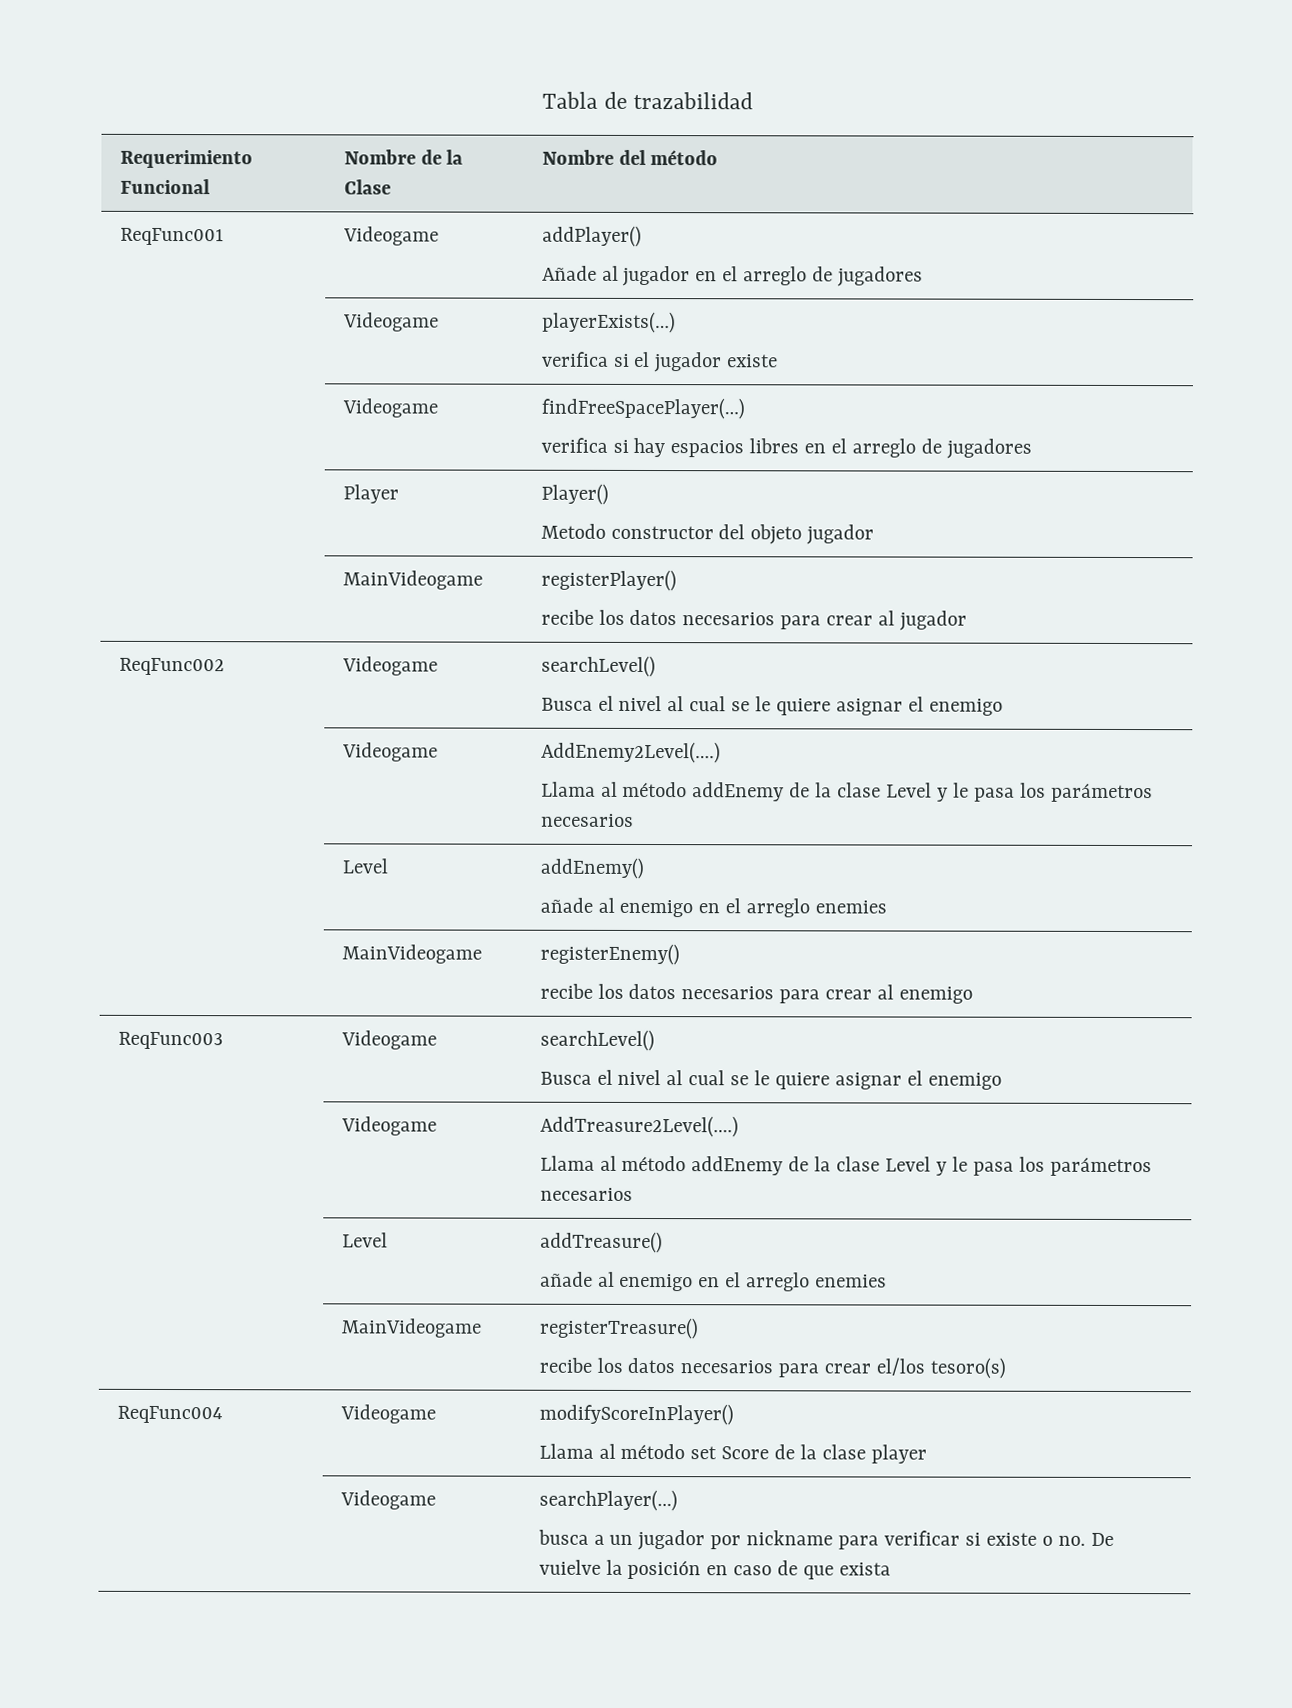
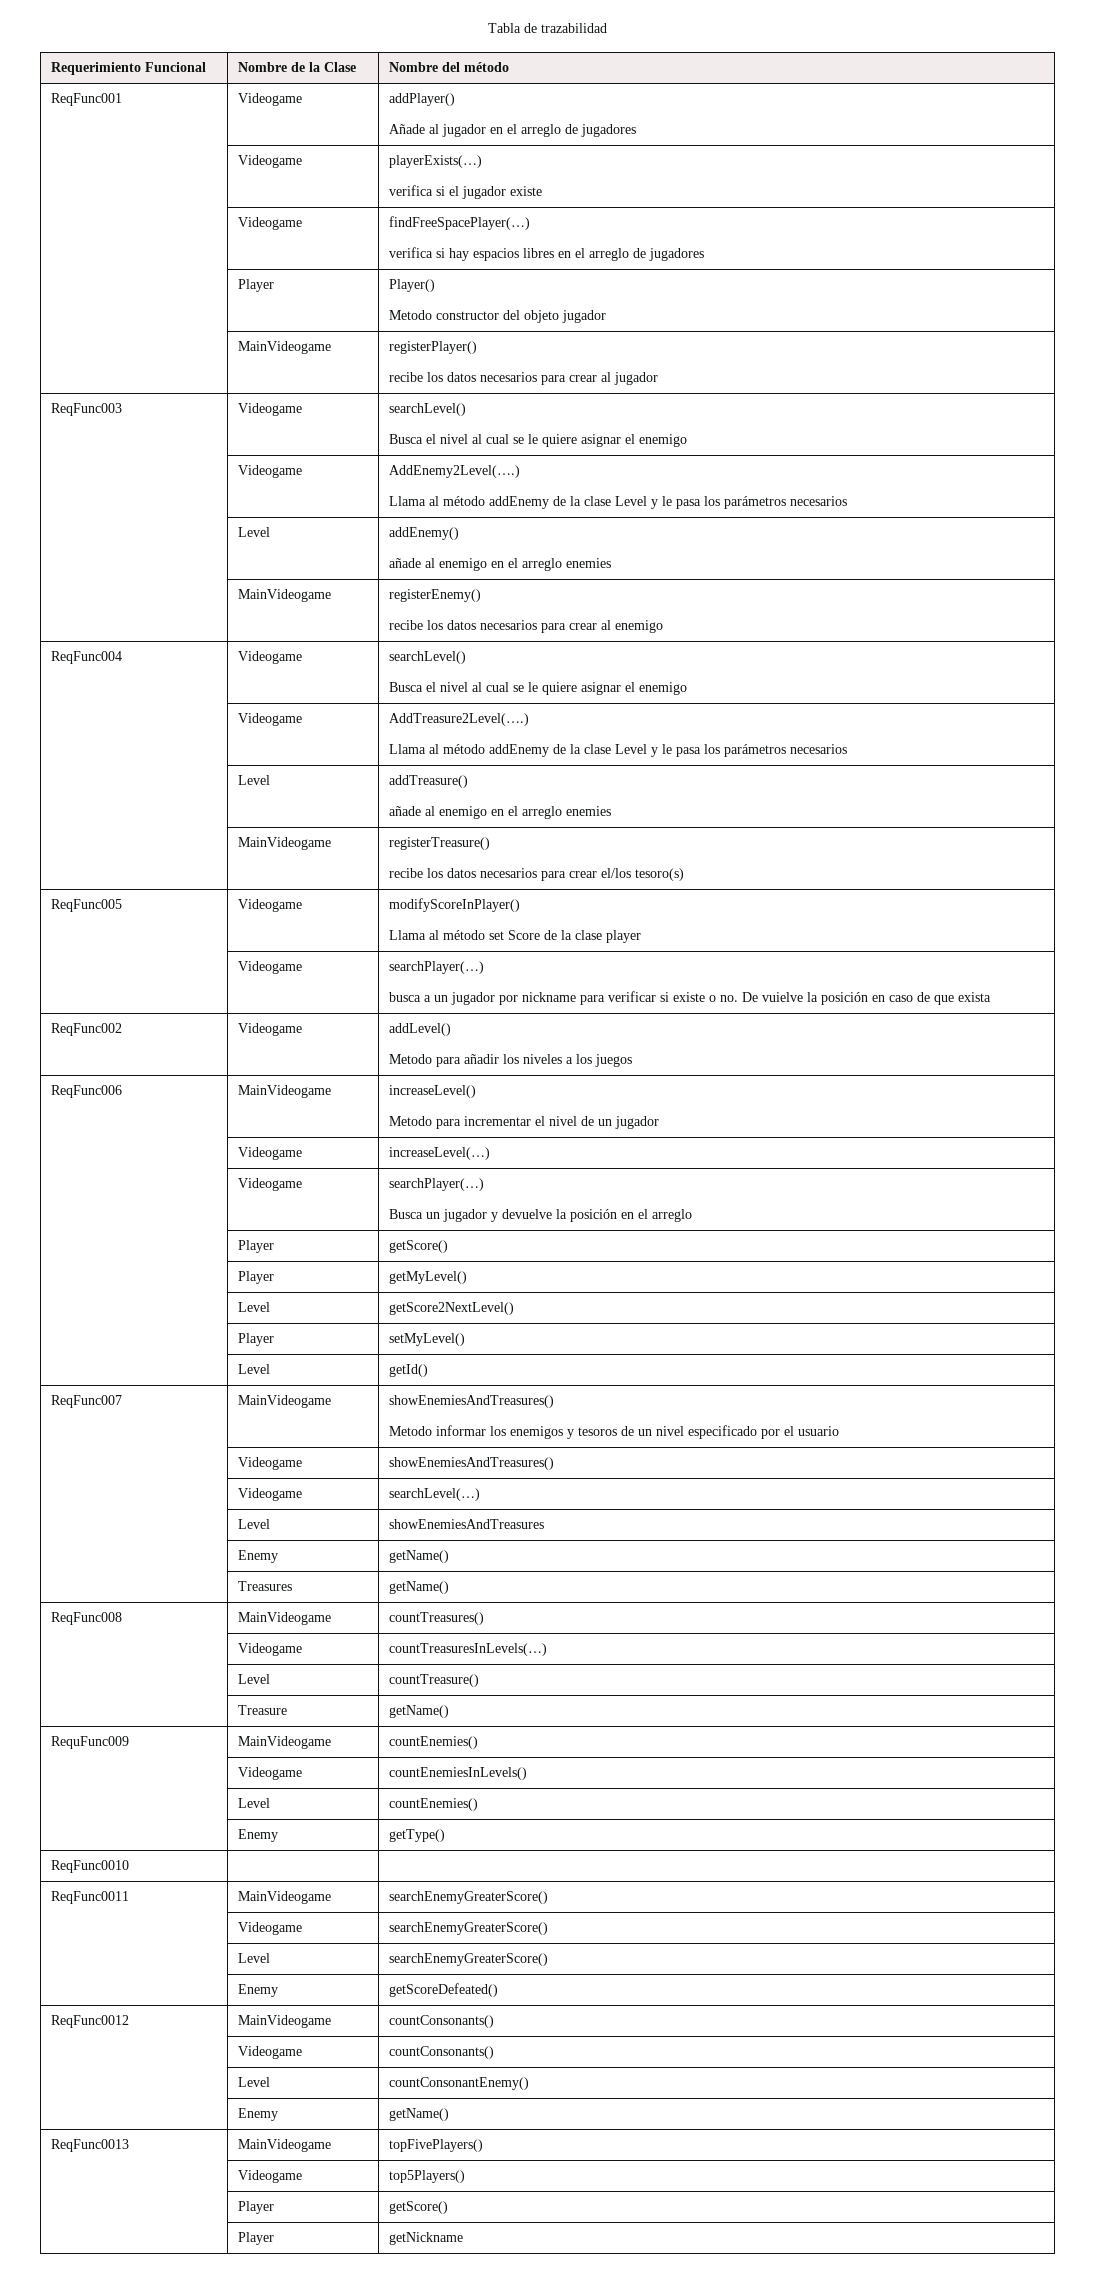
[118,657,225,676] ReqFunc002 -> [50,403,122,416] ReqFunc003
[117,1031,223,1050] ReqFunc003 -> [50,651,122,664] ReqFunc004
[116,1405,223,1424] ReqFunc004 -> [50,899,122,912] ReqFunc005
(892, 1569) none -> [50,1023,122,1036] [237,1023,302,1036] [388,1023,451,1036] [388,1054,632,1067] [50,1085,122,1098] [237,1085,331,1098] [388,1085,476,1098] [388,1116,659,1129] [237,1147,302,1160] [388,1147,490,1160] [237,1178,302,1191] [388,1178,484,1191] [388,1209,692,1222] [237,1240,274,1253] [388,1240,448,1253] [237,1271,274,1284] [388,1271,467,1284] [237,1302,270,1312] [388,1302,514,1315] [237,1333,274,1346] [388,1333,465,1346] [237,1364,270,1374] [388,1364,428,1377] [50,1395,122,1408] [237,1395,331,1408] [388,1395,554,1408] [388,1425,839,1439] [237,1457,302,1470] [388,1457,554,1470] [237,1488,302,1501] [388,1488,480,1501] [237,1519,270,1529] [388,1519,544,1529] [237,1550,278,1563] [388,1550,449,1563] [237,1581,292,1591] [388,1581,449,1594] [50,1612,122,1625] [237,1612,331,1625] [388,1612,484,1625] [237,1643,302,1656] [388,1643,547,1656] [237,1674,270,1684] [388,1674,479,1687] [237,1705,287,1715] [388,1705,449,1718] [50,1736,129,1749] [237,1736,331,1749] [388,1736,478,1749] [237,1767,302,1780] [388,1767,527,1780] [237,1798,270,1808] [388,1798,478,1811] [237,1829,278,1842] [388,1829,445,1842] [50,1860,129,1873] [50,1891,129,1904] [237,1891,331,1904] [388,1891,548,1904] [237,1922,302,1935] [388,1922,548,1935] [237,1953,270,1963] [388,1953,548,1966] [237,1984,278,1997] [388,1983,498,1997] [50,2015,129,2028] [237,2015,331,2028] [388,2015,494,2028] [237,2046,302,2059] [388,2046,494,2059] [237,2077,270,2087] [388,2077,529,2090] [237,2108,278,2121] [388,2108,449,2121] [50,2139,129,2152] [237,2139,331,2152] [388,2139,483,2152] [237,2170,302,2183] [388,2170,465,2183] [237,2201,274,2214] [388,2201,448,2214] [237,2232,274,2245] [388,2232,463,2245] // ReqFunc002 | Videogame | addLevel() // Metodo para añadir los niveles a los juegos // ReqFunc006 | MainVideogame | increaseLevel() // Metodo para incrementar el nivel de un jugador // | Videogame | increaseLevel(…) // | Videogame | searchPlayer(…) // Busca un jugador y devuelve la posición en el arreglo // | Player | getScore() // | Player | getMyLevel() // | Level | getScore2NextLevel() // | Player | setMyLevel() // | Level | getId() // ReqFunc007 | MainVideogame | showEnemiesAndTreasures() // Metodo informar los enemigos y tesoros de un nivel especificado por el usuario // | Videogame | showEnemiesAndTreasures() // | Videogame | searchLevel(…) // | Level | showEnemiesAndTreasures // | Enemy | getName() // | Treasures | getName() // ReqFunc008 | MainVideogame | countTreasures() // | Videogame | countTreasuresInLevels(…) // | Level | countTreasure() // | Treasure | getName() // RequFunc009 | MainVideogame | countEnemies() // | Videogame | countEnemiesInLevels() // | Level | countEnemies() // | Enemy | getType() // ReqFunc0010 | | // ReqFunc0011 | MainVideogame | searchEnemyGreaterScore() // | Videogame | searchEnemyGreaterScore() // | Level | searchEnemyGreaterScore() // | Enemy | getScoreDefeated() // ReqFunc0012 | MainVideogame | countConsonants() // | Videogame | countConsonants() // | Level | countConsonantEnemy() // | Enemy | getName() // ReqFunc0013 | MainVideogame | topFivePlayers() // | Videogame | top5Players() // | Player | getScore() // | Player | getNickname

